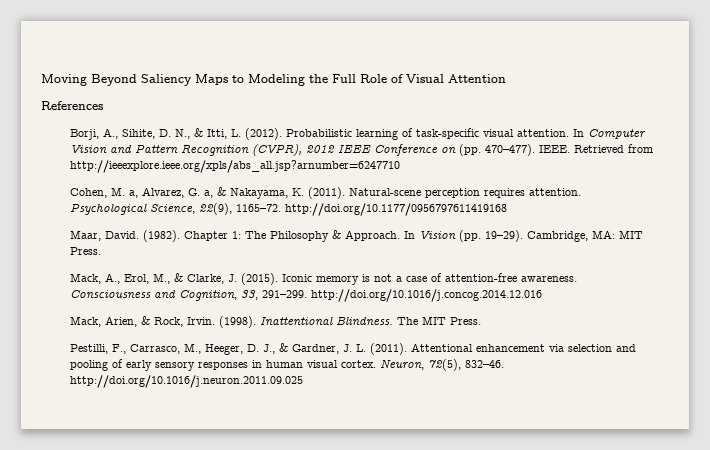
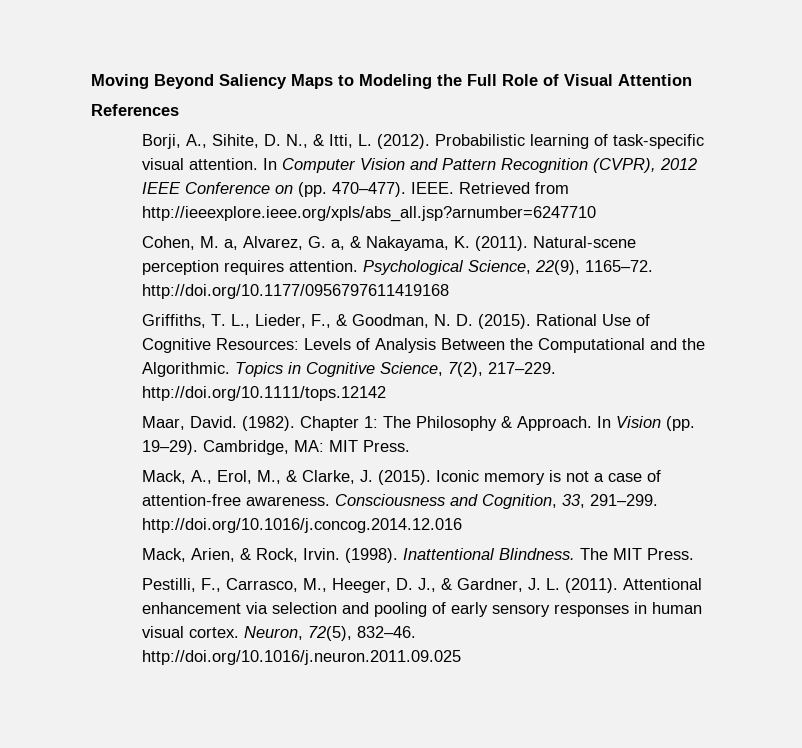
(507, 209) none -> [142,314,651,329] [142,338,706,353] [142,362,557,377] [142,386,387,401] // Griffiths, T. L., Lieder, F., & Goodman, N. D. (2015). Rational Use of Cognitive Resources: Levels of Analysis Between the Computational and the Algorithmic. Topics in Cognitive Science, 7(2), 217–229. http://doi.org/10.1111/tops.12142

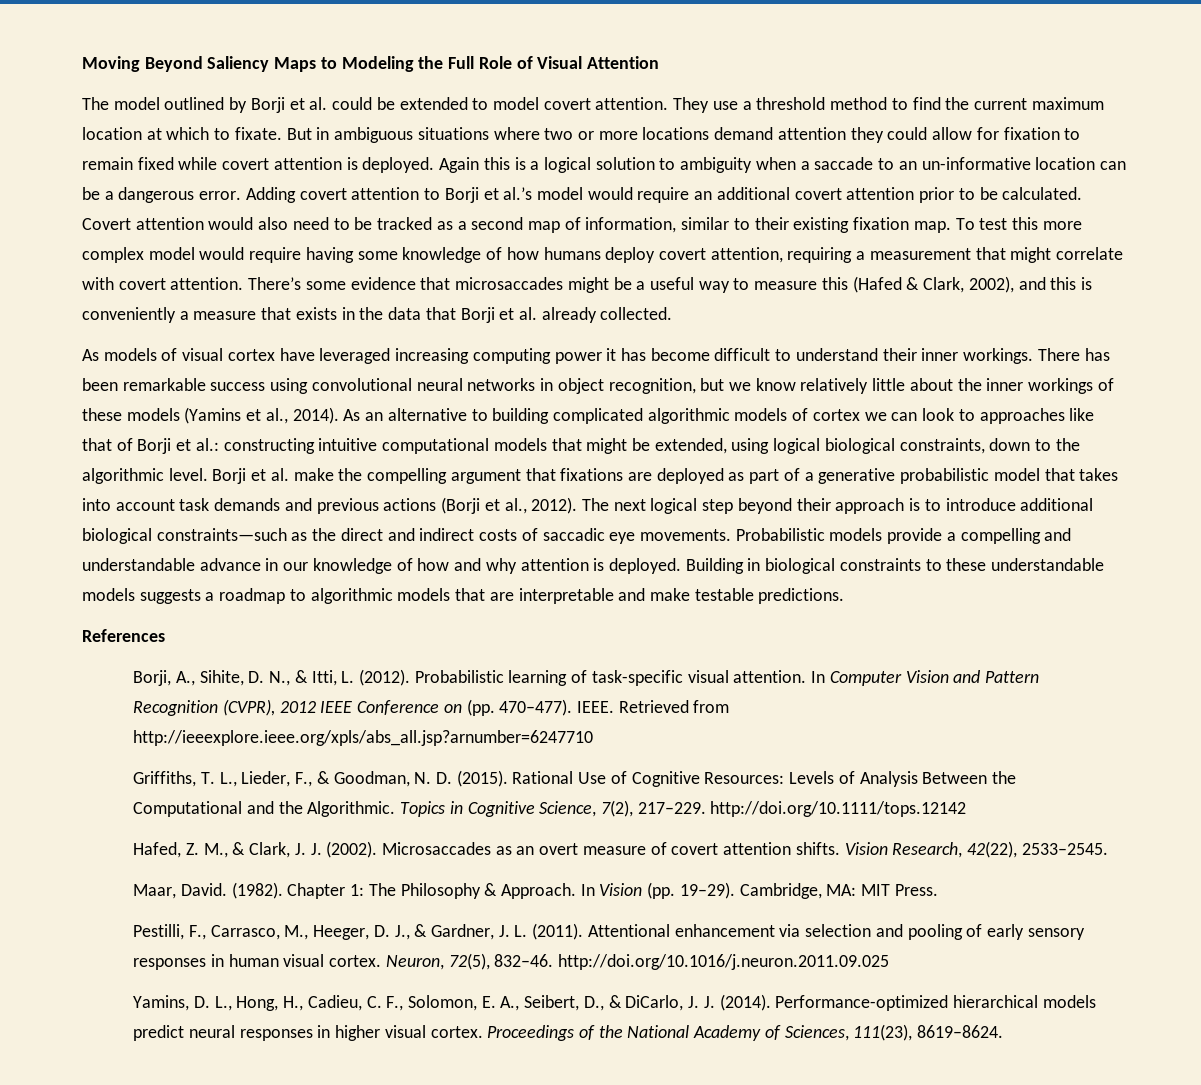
(692, 80) none -> [82,97,1104,113] [82,127,1081,143] [82,157,1126,173] [82,187,1083,203] [82,217,1082,233] [82,247,1124,263] [82,276,1092,293] [82,307,673,323] [82,348,1110,364] [82,378,1114,394] [82,407,1095,424] [82,438,1080,454] [82,468,1119,484] [82,497,1094,514] [82,528,1072,544] [82,558,1105,574] [82,588,845,604] // The model outlined by Borji et al. could be extended to model covert attention. They use a threshold method to find the current maximum location at which to fixate. But in ambiguous situations where two or more locations demand attention they could allow for fixation to remain fixed while covert attention is deployed. Again this is a logical solution to ambiguity when a saccade to an un-informative location can be a dangerous error. Adding covert attention to Borji et al.’s model would require an additional covert attention prior to be calculated. Covert attention would also need to be tracked as a second map of information, similar to their existing fixation map. To test this more complex model would require having some knowledge of how humans deploy covert attention, requiring a measurement that might correlate with covert attention. There’s some evidence that microsaccades might be a useful way to measure this (Hafed & Clark, 2002), and this is conveniently a measure that exists in the data that Borji et al. already collected. // As models of visual cortex have leveraged increasing computing power it has become difficult to understand their inner workings. There has been remarkable success using convolutional neural networks in object recognition, but we know relatively little about the inner workings of these models (Yamins et al., 2014). As an alternative to building complicated algorithmic models of cortex we can look to approaches like that of Borji et al.: constructing intuitive computational models that might be extended, using logical biological constraints, down to the algorithmic level. Borji et al. make the compelling argument that fixations are deployed as part of a generative probabilistic model that takes into account task demands and previous actions (Borji et al., 2012). The next logical step beyond their approach is to introduce additional biological constraints—such as the direct and indirect costs of saccadic eye movements. Probabilistic models provide a compelling and understandable advance in our knowledge of how and why attention is deployed. Building in biological constraints to these understandable models suggests a roadmap to algorithmic models that are interpretable and make testable predictions.
[142,236,637,251] [142,260,654,275] [142,284,450,299] // Cohen, M. a, Alvarez, G. a, & Nakayama, K. (2011). Natural-scene perception requires attention. Psychological Science, 22(9), 1165–72. http://doi.org/10.1177/0956797611419168 -> (594, 738) none
(387, 393) none -> [133,841,1108,858] // Hafed, Z. M., & Clark, J. J. (2002). Microsaccades as an overt measure of covert attention shifts. Vision Research, 42(22), 2533–2545.
[142,470,662,485] [142,494,659,509] [142,518,463,533] [142,548,695,563] // Mack, A., Erol, M., & Clarke, J. (2015). Iconic memory is not a case of attention-free awareness. Consciousness and Cognition, 33, 291–299. http://doi.org/10.1016/j.concog.2014.12.016 // Mack, Arien, & Rock, Irvin. (1998). Inattentional Blindness. The MIT Press. -> (938, 890) none
(462, 657) none -> [133,994,1096,1011] [133,1024,1004,1041] // Yamins, D. L., Hong, H., Cadieu, C. F., Solomon, E. A., Seibert, D., & DiCarlo, J. J. (2014). Performance-optimized hierarchical models predict neural responses in higher visual cortex. Proceedings of the National Academy of Sciences, 111(23), 8619–8624.

